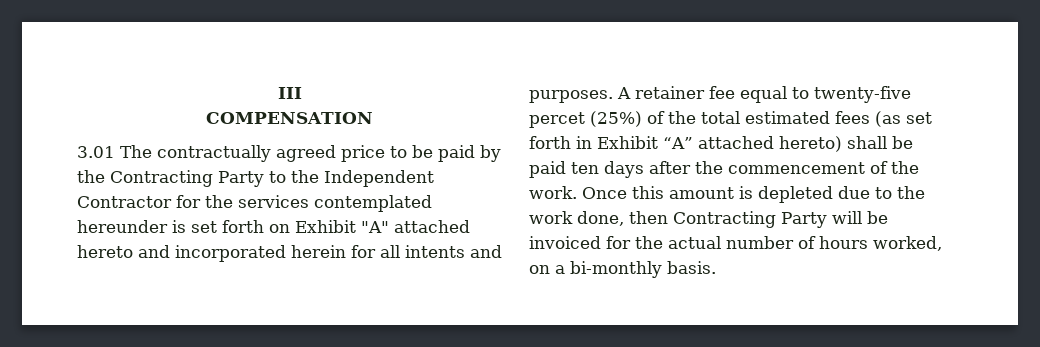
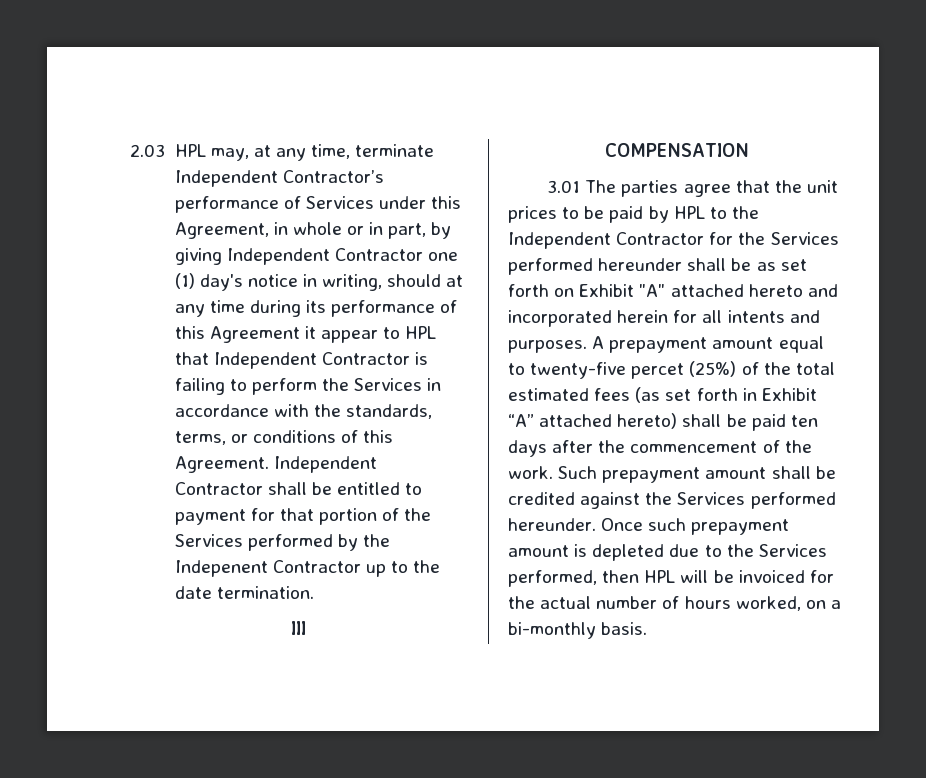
[277,87,302,99] [206,112,374,124] [77,145,385,162] III // COMPENSATION // 3.01 The contractually agreed price -> [130,144,435,161] [174,170,384,187] [174,196,462,213] [174,222,452,239] [174,248,458,265] [174,273,464,291] [174,300,458,317] [174,326,437,343] [174,352,428,369] [174,378,442,395] [174,404,432,419] [174,430,394,445] [174,456,377,473] [174,482,423,495] [174,508,432,525] [174,534,390,551] [174,560,441,577] [174,586,314,599] [291,621,306,635] [604,143,749,157] [547,180,838,197] [508,206,557,223] 2.03 HPL may, at any time, terminate Independent Contractor’s performance of Services under this Agreement, in whole or in part, by giving Independent Contractor one (1) day's notice in writing, should at any time during its performance of this Agreement it appear to HPL that Independent Contractor is failing to perform the Services in accordance with the standards, terms, or conditions of this Agreement. Independent Contractor shall be entitled to payment for that portion of the Services performed by the Indepenent Contractor up to the date termination. // III // COMPENSATION // 3.01 The parties agree that the unit prices
[77,170,264,187] the Contracting Party -> [673,206,705,219] HPL
[238,195,432,212] [77,220,186,233] services contemplated hereunder is -> [770,232,839,245] [508,258,776,275] Services performed hereunder shall be as
[635,86,735,99] retainer fee -> [609,337,774,353] prepayment amount
[582,186,664,199] Once this -> [558,466,836,483] [508,492,836,509] [508,518,790,535] Such prepayment amount shall be credited against the Services performed hereunder. Once such prepayment
[529,211,827,228] work done, then Contracting Party -> [758,544,827,557] [508,570,676,587] Services performed, then HPL

